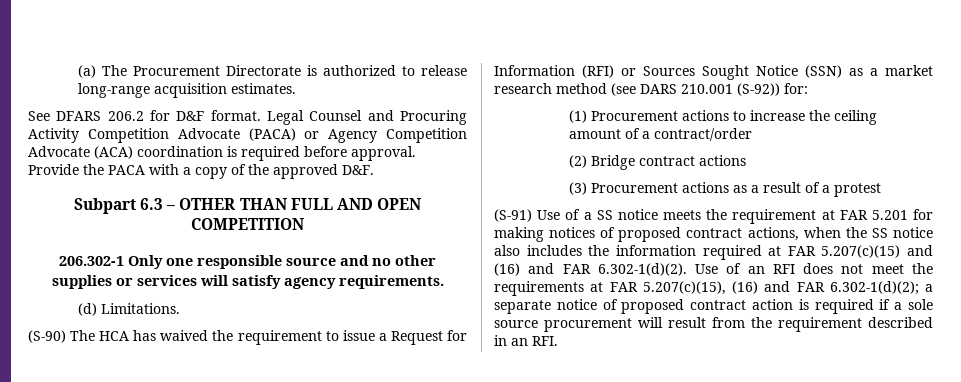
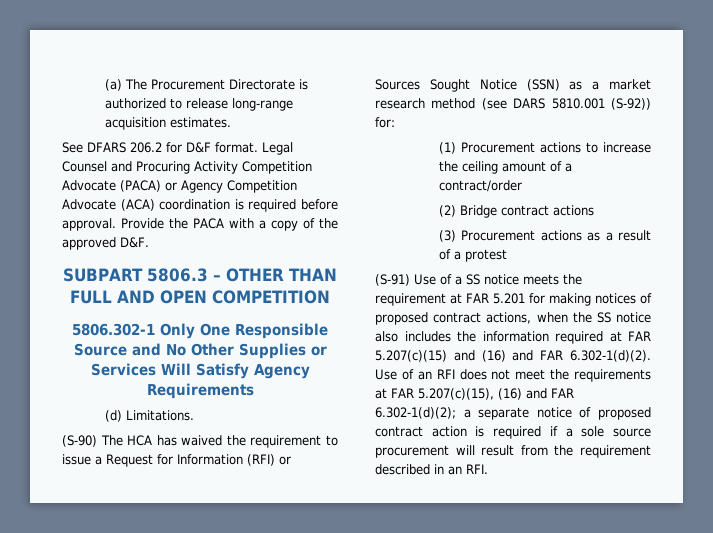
[73,198,164,214] Subpart 6.3 -> [62,268,209,282] SUBPART 5806.3
[59,255,436,269] [51,275,444,289] 206.302-1 Only one responsible source and no other supplies or services will satisfy agency requirements. -> [72,323,328,339] [73,343,327,359] [90,363,310,379] [146,383,254,399] 5806.302-1 Only One Responsible Source and No Other Supplies or Services Will Satisfy Agency Requirements
[681,84,733,94] 210.001 -> [551,98,605,109] 5810.001

